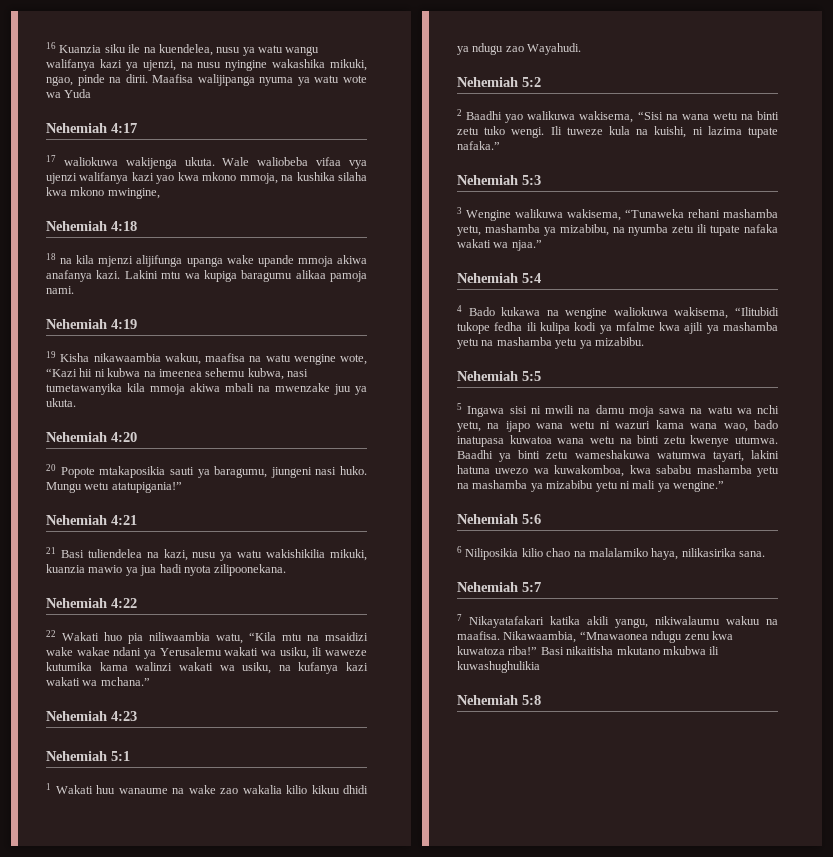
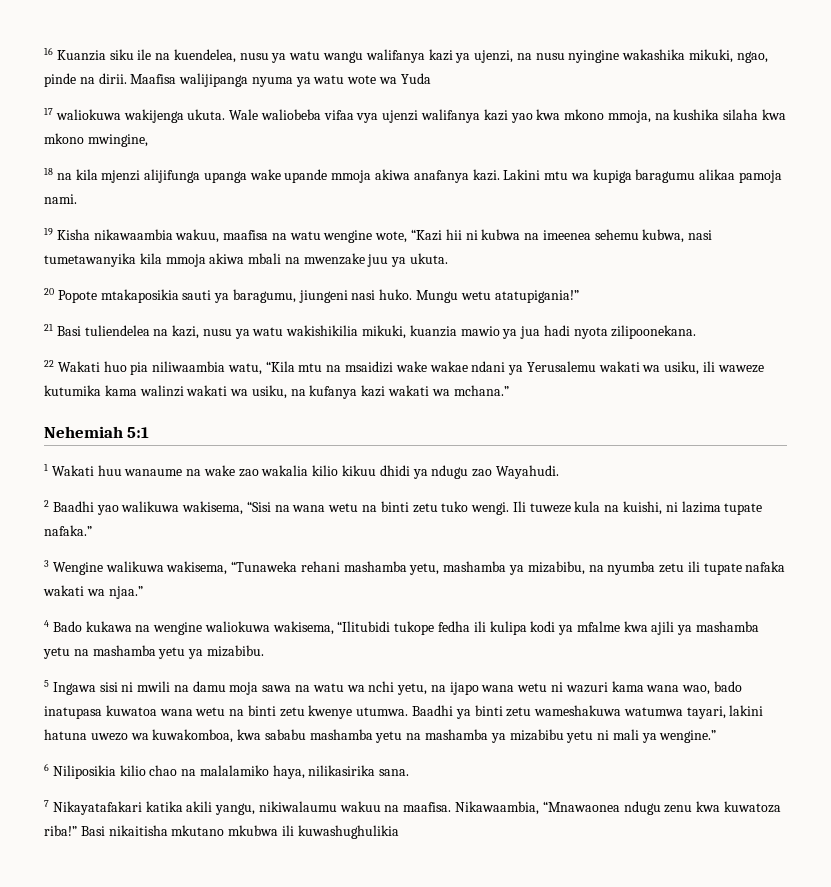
[46,123,137,133] // Nehemiah 4:17 -> (431, 78) none
[46,221,137,231] // Nehemiah 4:18 -> (148, 140) none
[46,319,137,329] // Nehemiah 4:19 -> (77, 199) none
[46,432,137,442] // Nehemiah 4:20 -> (449, 258) none
[46,515,137,525] // Nehemiah 4:21 -> (579, 296) none
[46,598,137,608] // Nehemiah 4:22 -> (697, 332) none
[46,711,137,721] // Nehemiah 4:23 -> (509, 390) none
[457,77,541,87] // Nehemiah 5:2 -> (559, 472) none
[457,175,541,185] // Nehemiah 5:3 -> (92, 530) none
[457,273,541,283] // Nehemiah 5:4 -> (143, 592) none
[457,371,541,381] // Nehemiah 5:5 -> (264, 651) none
[457,514,541,524] // Nehemiah 5:6 -> (717, 736) none
[457,582,541,592] // Nehemiah 5:7 -> (410, 772) none
[457,695,541,705] // Nehemiah 5:8 -> (399, 832) none

